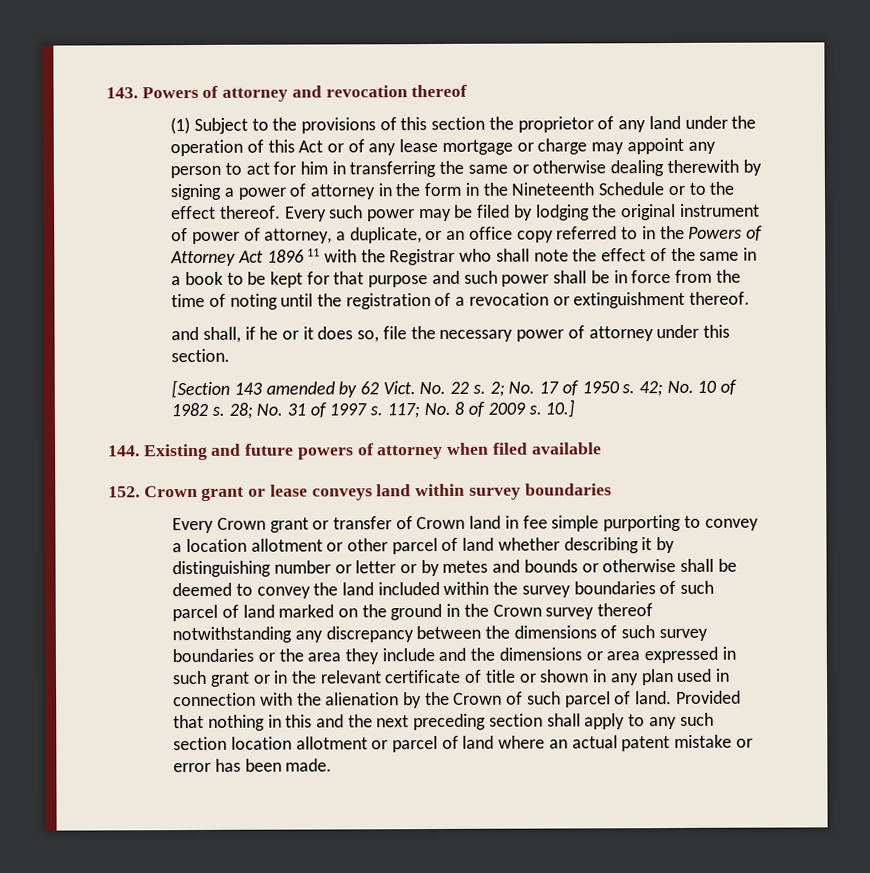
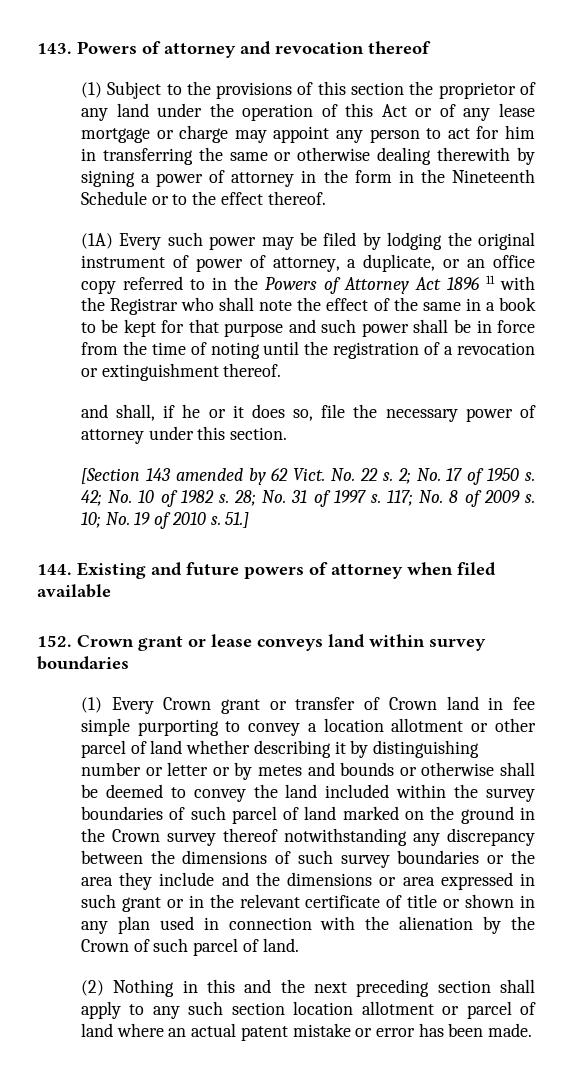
(281, 212) none -> [80,233,113,249] // (1A)
[545,399,576,418] 10.] -> [80,512,250,529] 10; No. 19 of 2010 s. 51.]
(612, 489) none -> [80,697,102,713] (1)
[675,690,741,704] [173,714,265,731] Provided that nothing -> [80,979,175,997] // (2) Nothing

